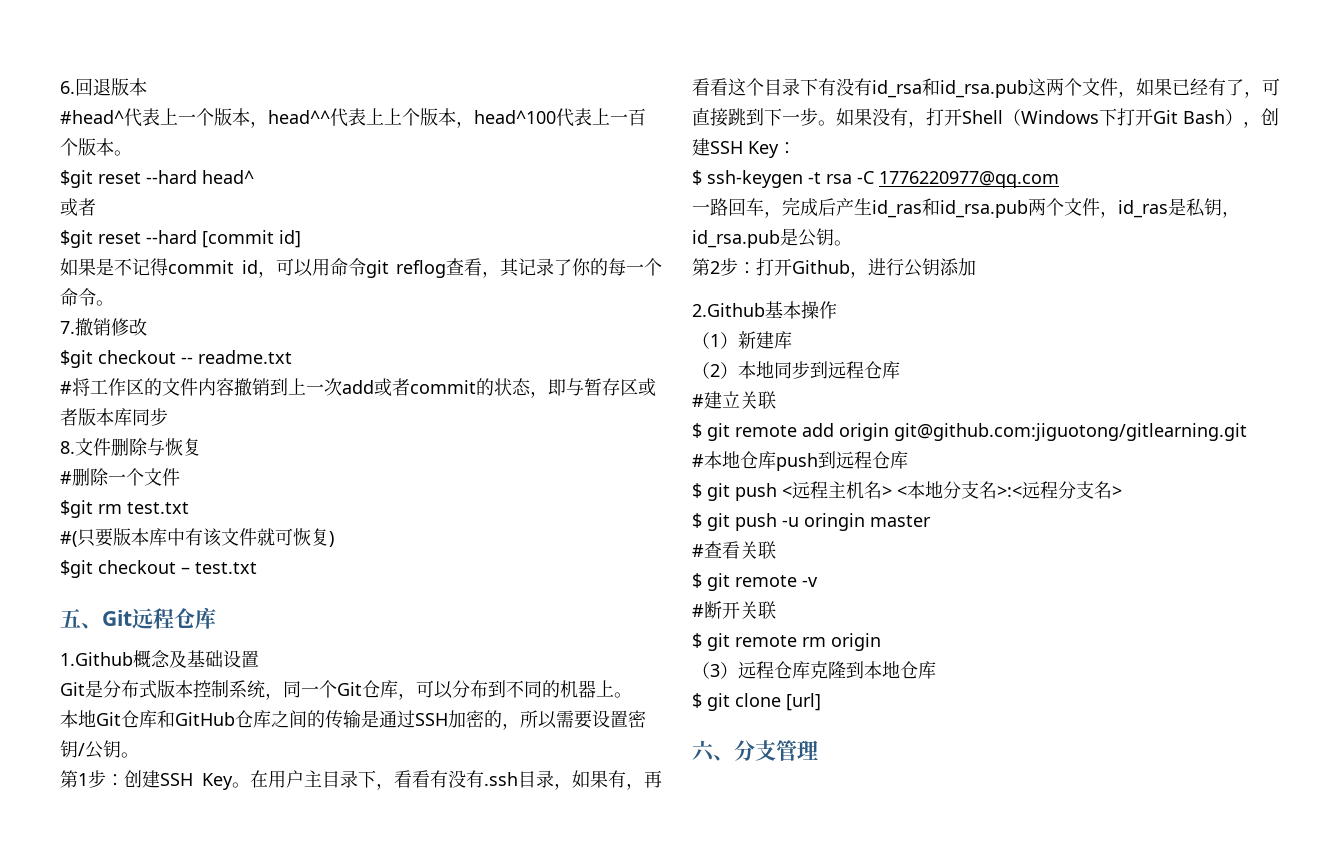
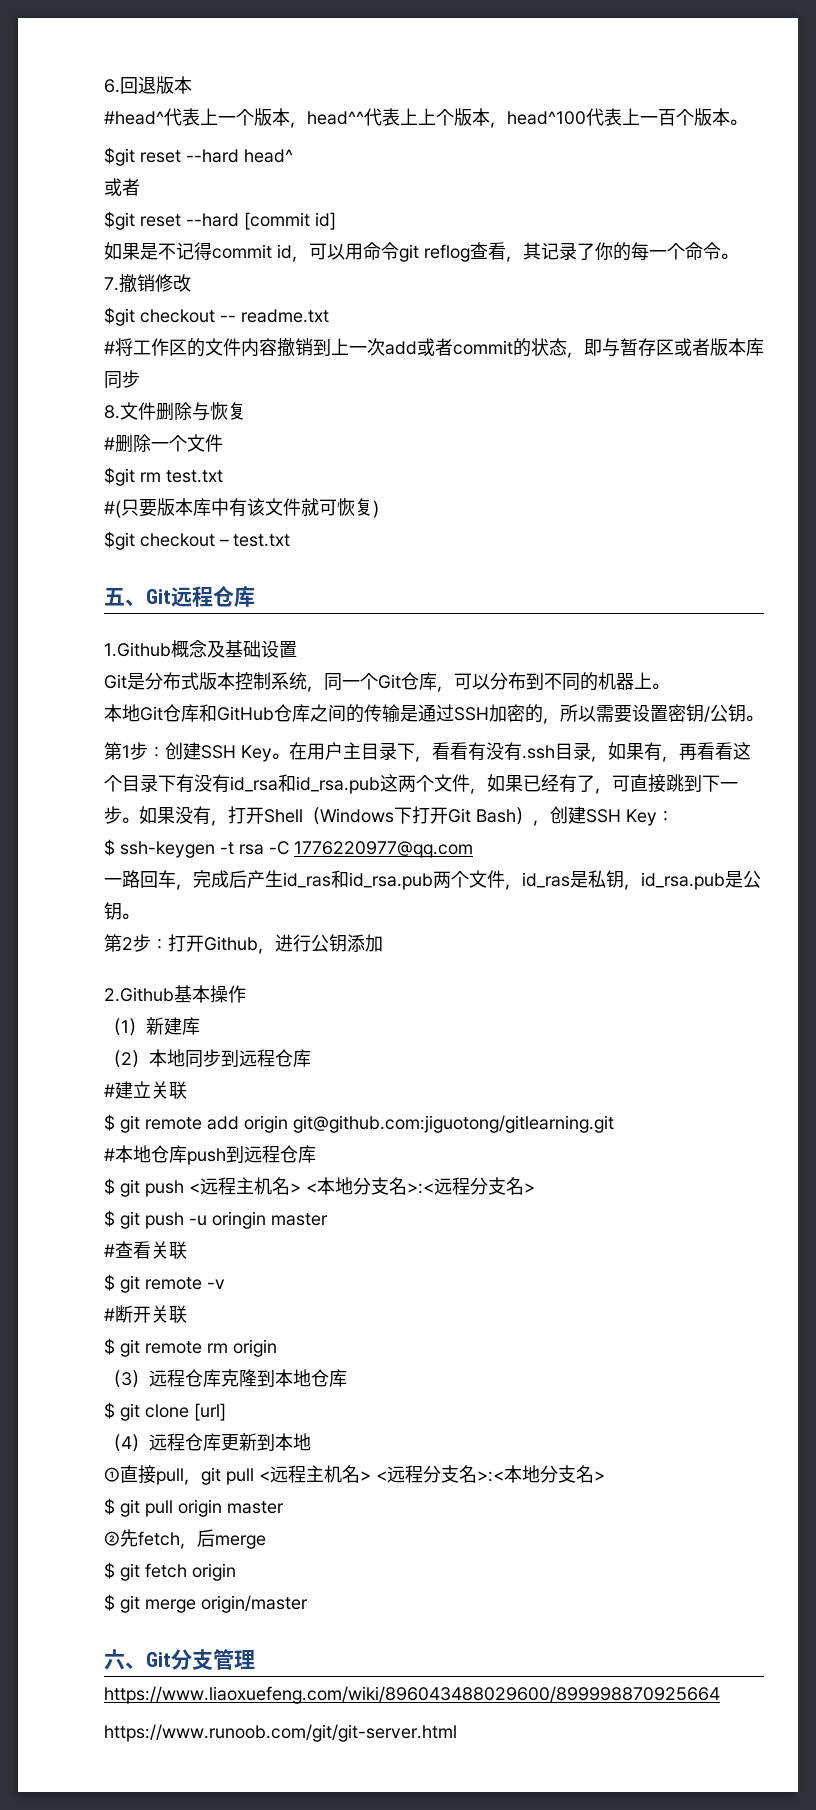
(821, 702) none -> [104,1433,311,1452] [104,1465,605,1485] [104,1498,284,1517] [104,1529,266,1549] [104,1562,236,1581] [104,1594,308,1613] // （4）远程仓库更新到本地 // ①直接pull，git pull <远程主机名> <远程分支名>:<本地分支名> // $ git pull origin master // ②先fetch，后merge // $ git fetch origin // $ git merge origin/master
(734, 758) none -> [146,1652,171,1667] Git
(818, 750) none -> [104,1686,720,1704] [104,1724,457,1742] // https://www.liaoxuefeng.com/wiki/896043488029600/899998870925664 // https://www.runoob.com/git/git-server.html

